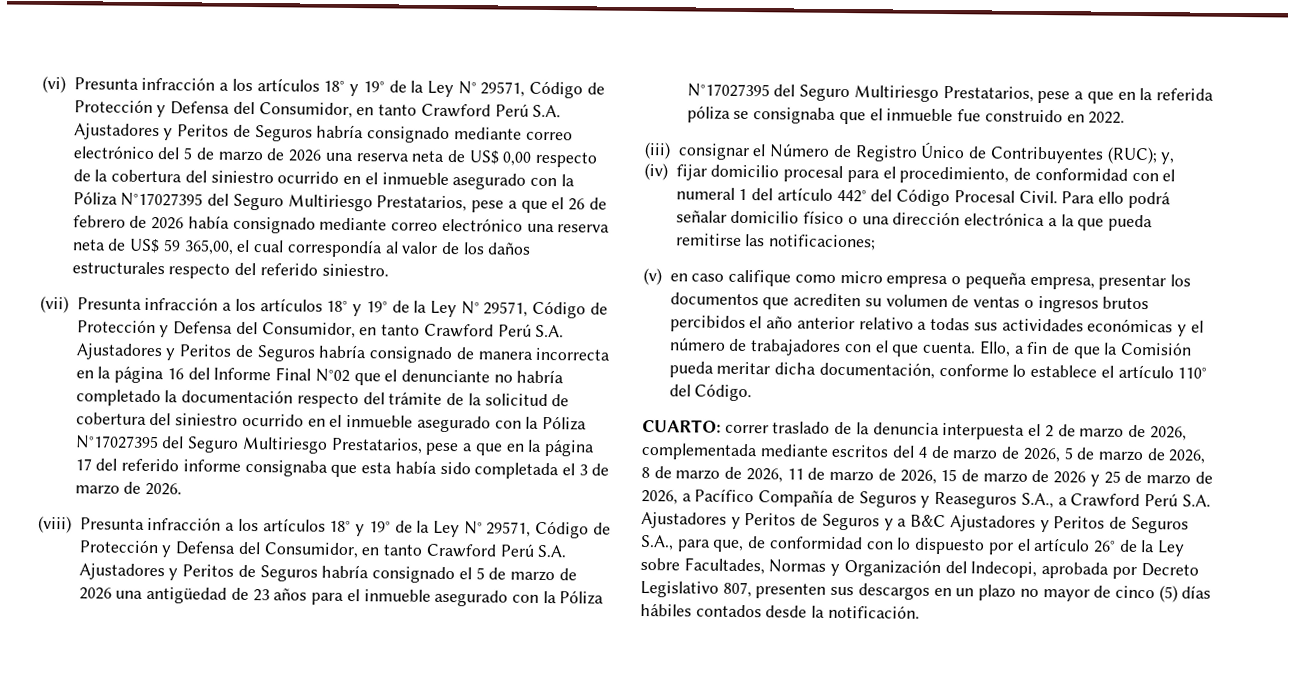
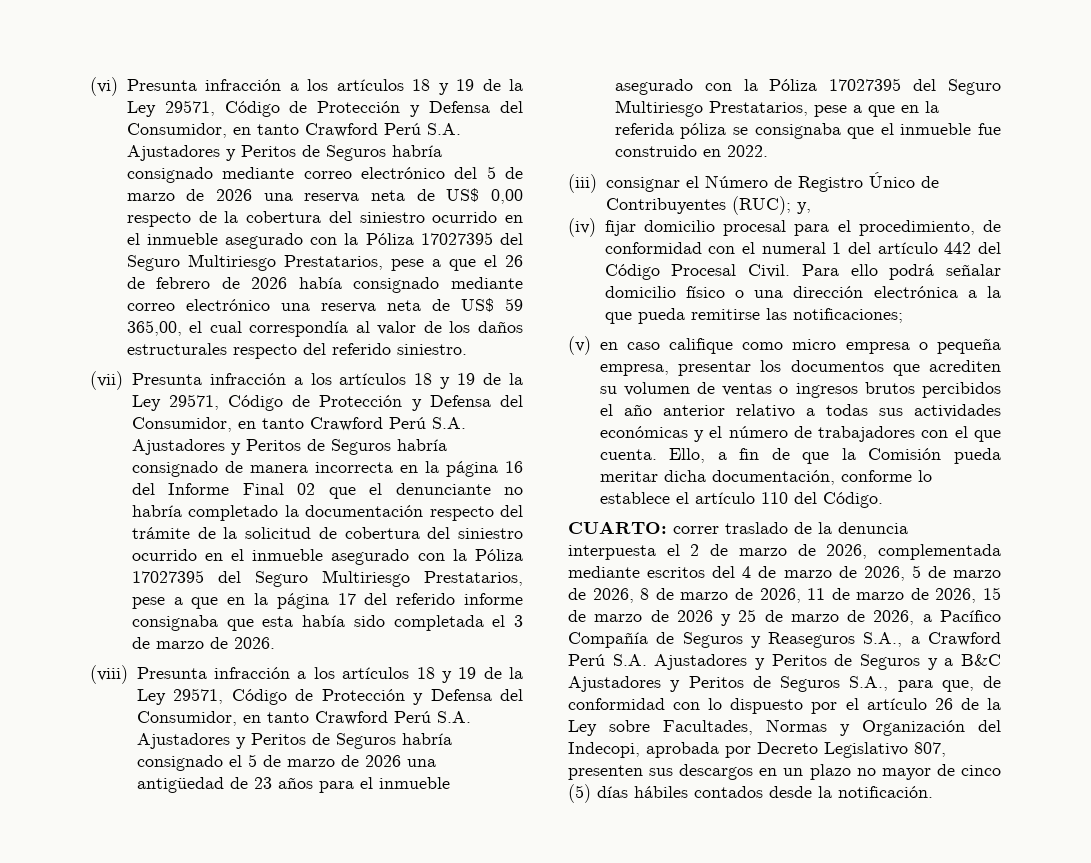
[323,80,477,98] 18° y 19° de la Ley N° -> [412,79,523,95] [126,101,156,117] 18 y 19 de la Ley
[120,192,204,207] N°17027395 -> [420,232,493,245] 17027395
[326,300,480,318] 18° y 19° de la Ley N° -> [414,373,523,389] [131,395,161,411] 18 y 19 de la Ley
[314,368,350,383] N°02 -> [297,483,316,495] 02
[74,435,159,450] N°17027395 -> [131,570,204,583] 17027395
[329,520,483,538] 18° y 19° de la Ley N° -> [416,667,523,683] [136,689,166,705] 18 y 19 de la Ley
[686,83,770,98] N°17027395 -> [829,78,902,91] 17027395
[836,189,867,203] 442° -> [944,242,972,254] 442
[1177,367,1208,379] 110° -> [760,492,788,504] 110
[1092,540,1116,553] 26° -> [934,698,953,710] 26

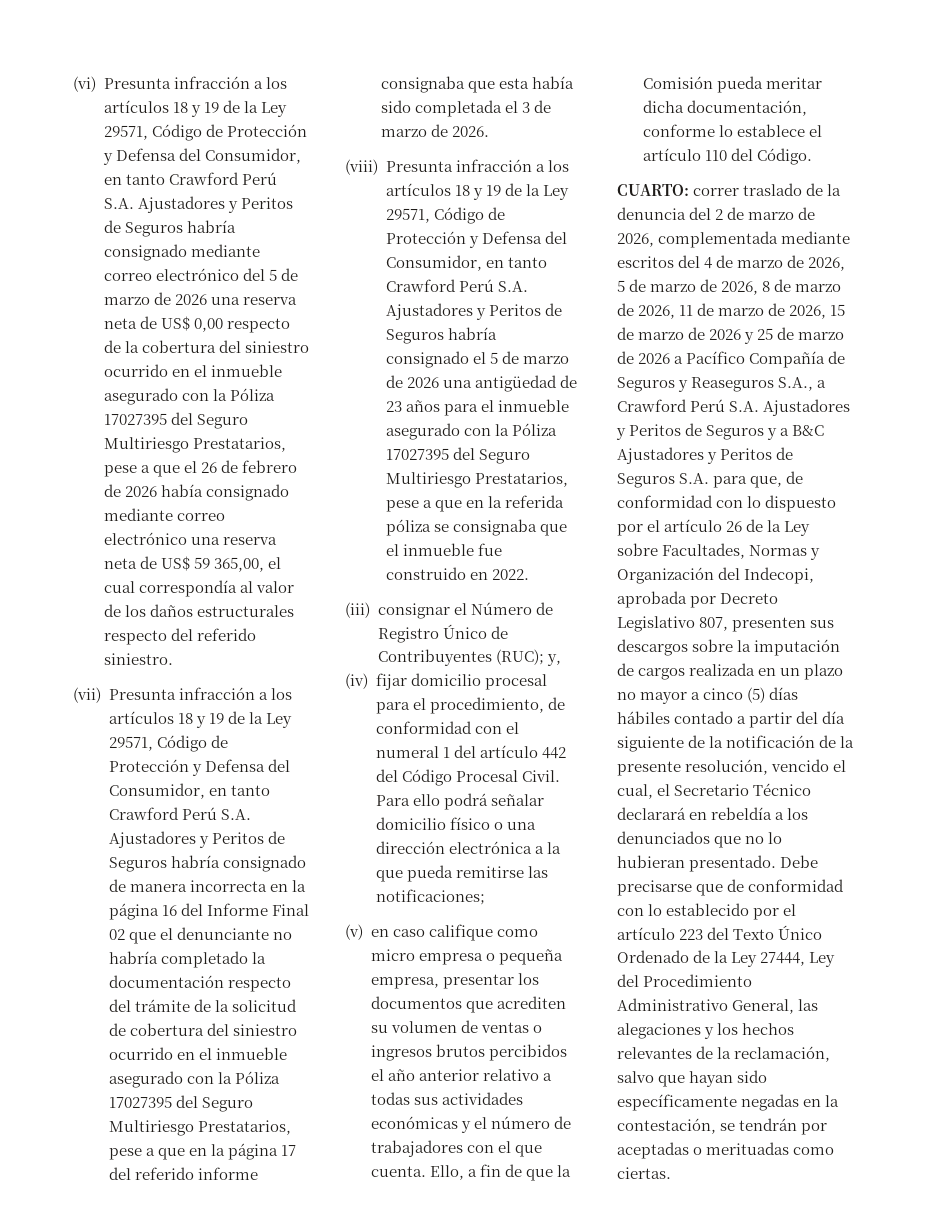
[568,544,680,560] interpuesta el -> [689,207,712,220] del
[873,610,915,625] 2026, -> [638,353,671,364] 2026
[849,676,889,691] S.A., -> [679,473,710,484] S.A.
(754, 772) none -> [692,639,841,656] [617,663,756,680] sobre la imputación de cargos realizada
[936,764,955,776] de -> [691,692,701,700] a
[694,786,933,798] contados desde la notificación. -> [674,711,846,728] [617,735,855,752] [617,759,847,776] [617,783,812,799] [617,807,809,820] [617,831,783,848] [617,855,819,872] [617,879,845,896] [617,903,797,920] [617,925,823,940] [617,950,836,967] [617,974,753,987] [617,998,819,1014] [617,1023,795,1039] [617,1046,831,1062] [617,1070,768,1087] [617,1094,840,1111] [617,1118,828,1135] [617,1142,835,1159] [617,1167,671,1179] contado a partir del día siguiente de la notificación de la presente resolución, vencido el cual, el Secretario Técnico declarará en rebeldía a los denunciados que no lo hubieran presentado. Debe precisarse que de conformidad con lo establecido por el artículo 223 del Texto Único Ordenado de la Ley 27444, Ley del Procedimiento Administrativo General, las alegaciones y los hechos relevantes de la reclamación, salvo que hayan sido específicamente negadas en la contestación, se tendrán por aceptadas o merituadas como ciertas.

